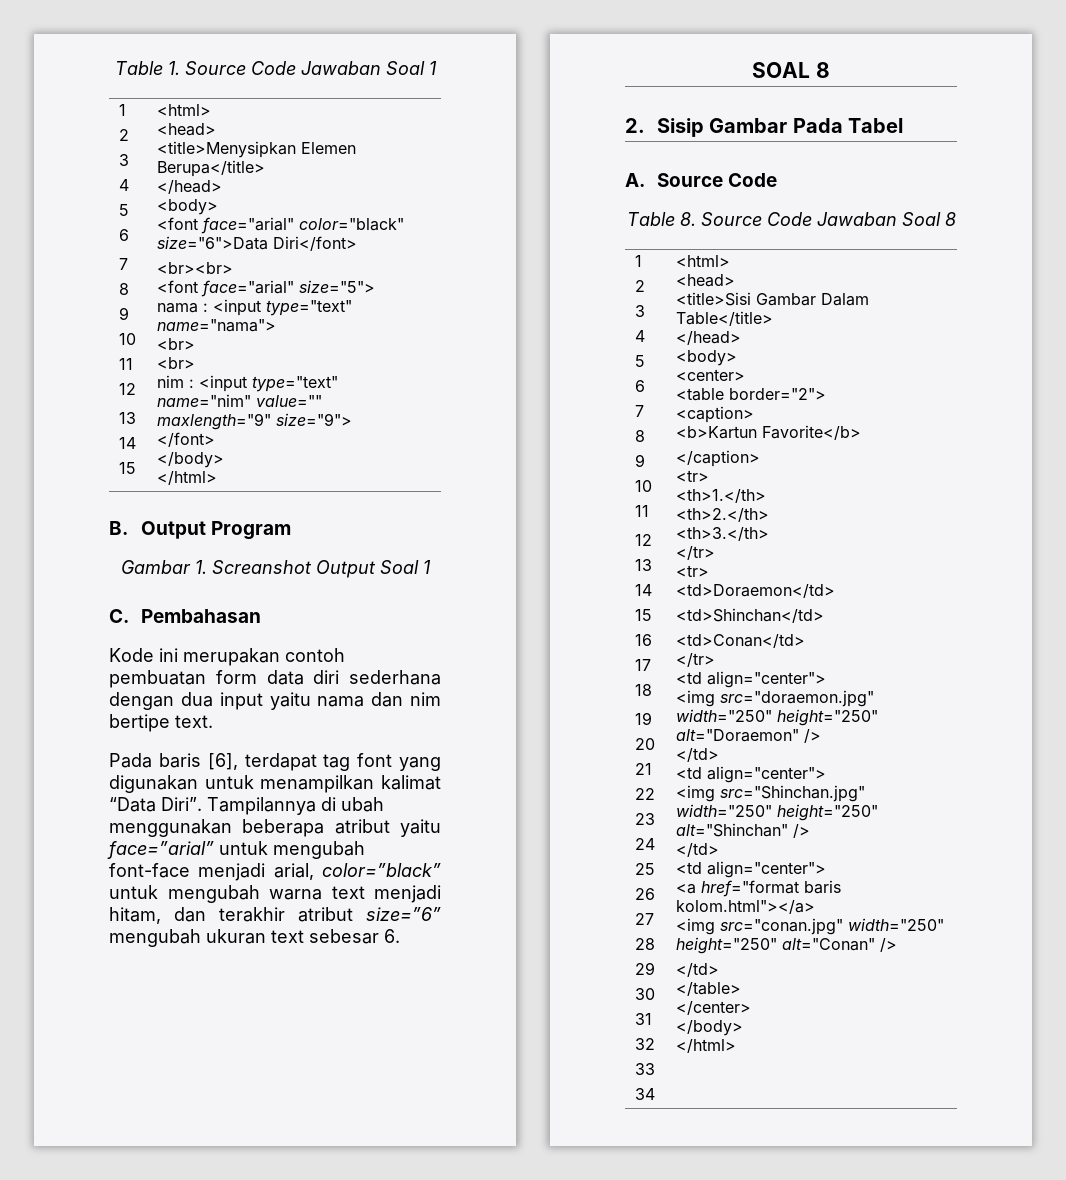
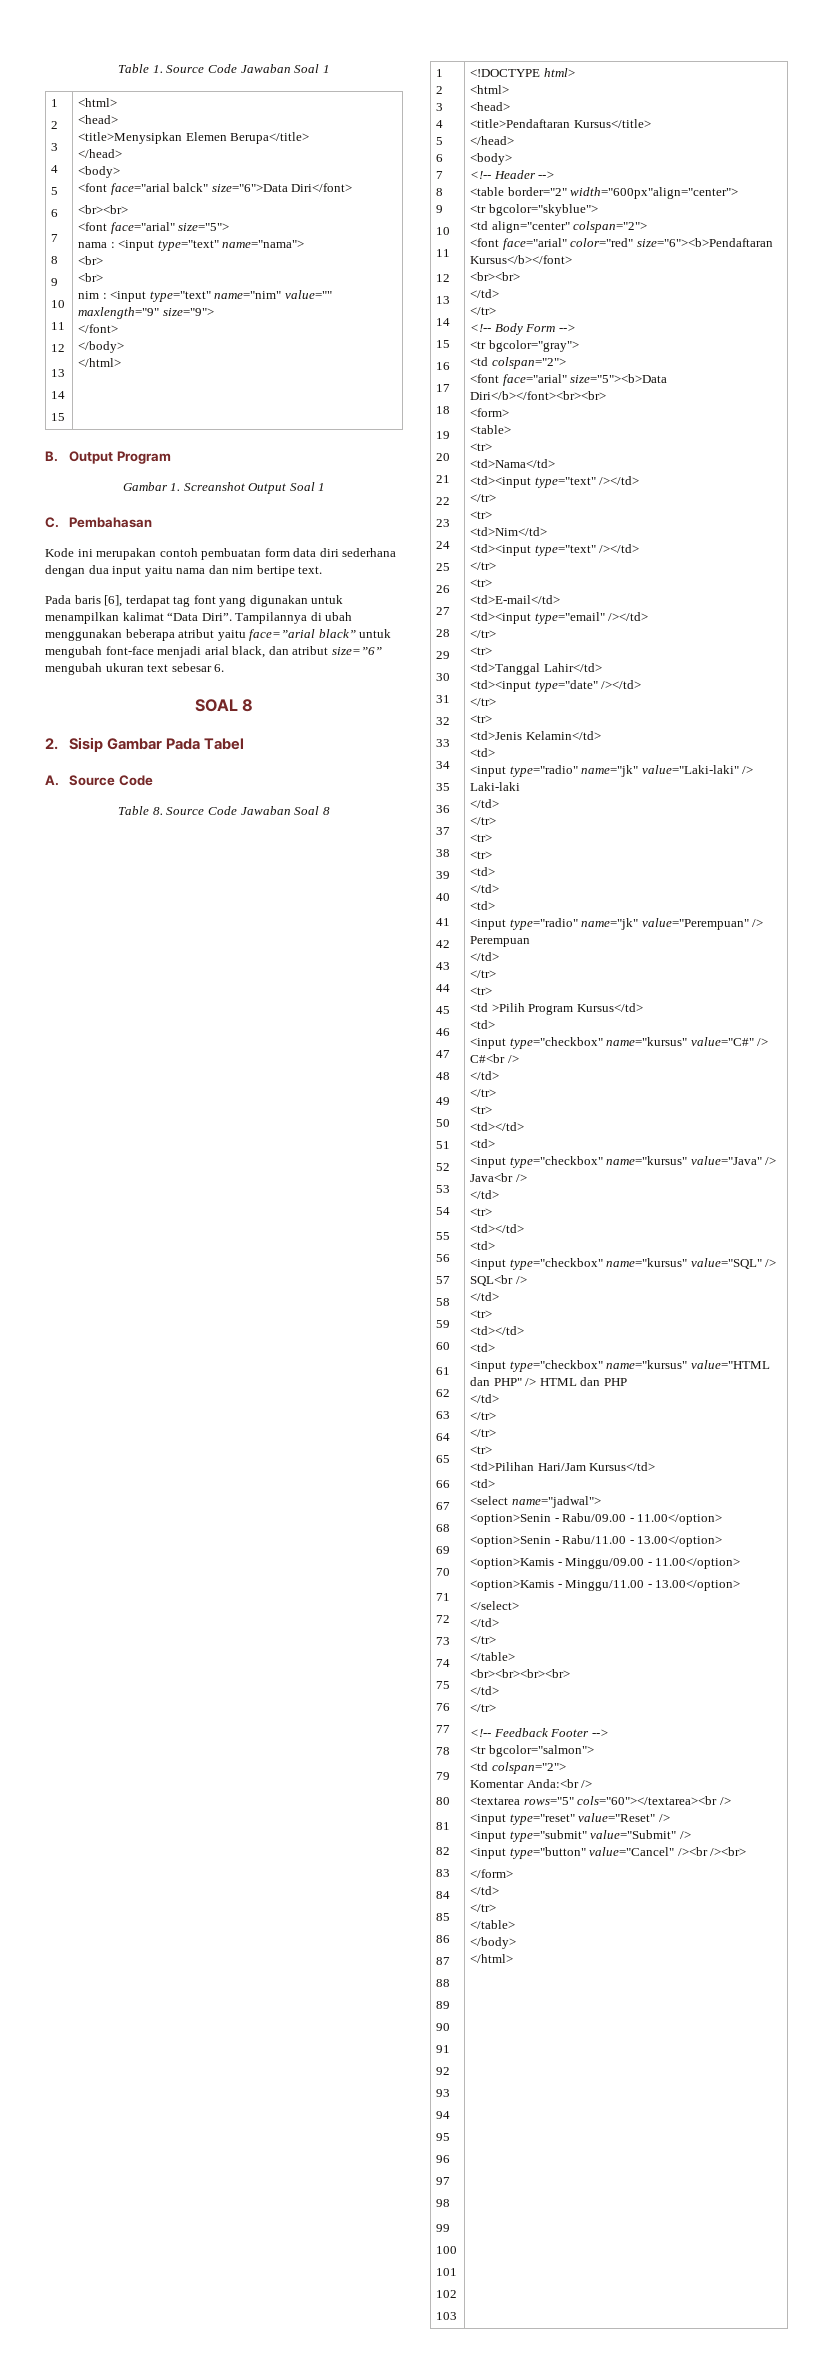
[201,217,405,234] face="arial" color="black" -> [110,183,209,195] face="arial balck"
[107,841,214,859] face=”arial” -> [249,629,356,641] face=”arial black”
[273,863,441,880] [109,885,441,903] [109,907,285,924] arial, color=”black” untuk mengubah warna text menjadi hitam, dan terakhir -> [204,646,289,658] arial black, dan
[676,255,731,267] [676,274,736,287] [676,292,870,306] [676,311,774,326] [676,331,742,345] [676,350,738,366] [676,369,746,381] [676,388,827,401] [676,406,755,423] [676,425,862,440] [676,450,761,467] [676,470,710,482] [676,489,767,503] [676,508,770,522] [676,527,770,541] [676,546,716,560] [676,565,710,577] [676,584,836,598] [676,608,825,623] [676,634,806,648] [676,653,716,667] [676,671,827,688] [676,690,875,707] [676,709,879,726] [676,729,822,743] [676,748,720,762] [676,766,827,783] [676,785,866,802] [676,804,879,821] [676,823,811,838] [676,843,720,857] [676,861,827,878] [676,880,842,897] [676,900,816,914] [676,918,945,935] [676,937,898,954] [676,963,720,977] [676,982,742,996] [676,1001,752,1015] | <html> // <head> // <title>Sisi Gambar Dalam Table</title> // </head> // <body> // <center> // <table border="2"> // <caption> // <b>Kartun Favorite</b> // </caption> // <tr> // <th>1.</th> // <th>2.</th> // <th>3.</th> // </tr> // <tr> // <td>Doraemon</td> // <td>Shinchan</td> // <td>Conan</td> // </tr> // <td align="center"> // <img src="doraemon.jpg" width="250" height="250" alt="Doraemon" /> // </td> // <td align="center"> // <img src="Shinchan.jpg" width="250" height="250" alt="Shinchan" /> // </td> // <td align="center"> // <a href="format baris kolom.html"></a> // <img src="conan.jpg" width="250" height="250" alt="Conan" /> // </td> // </table> // </center> -> [436,783,451,791] [436,805,451,813] [436,827,451,835] [436,849,451,857] [436,871,451,879] [436,893,451,901] [436,918,451,926] [436,940,451,948] [436,962,451,970] [436,984,451,992] [436,1006,451,1014] [436,1028,451,1036] [436,1050,451,1058] [436,1072,451,1080] [436,1097,451,1105] [436,1119,451,1127] [436,1141,451,1149] [436,1163,451,1171] [436,1185,451,1193] [436,1207,451,1215] [436,1232,451,1240] [436,1254,451,1262] [436,1276,451,1284] [436,1298,451,1306] [436,1320,451,1328] [436,1342,451,1350] [436,1367,451,1375] [436,1389,451,1397] [436,1411,451,1419] [436,1433,451,1441] [436,1455,451,1463] [436,1480,451,1488] [436,1502,451,1510] [436,1524,451,1532] [436,1546,451,1554] [436,1568,451,1576] [436,1593,451,1601] [436,1615,451,1623] [436,1637,451,1645] [436,1659,451,1667] [436,1681,451,1689] [436,1703,451,1711] [436,1725,451,1733] [436,1747,451,1755] [436,1772,451,1780] [436,1797,451,1805] [436,1822,451,1830] [436,1847,451,1855] [436,1869,451,1877] [436,1891,451,1899] [436,1913,451,1921] [436,1935,451,1943] [436,1957,451,1965] [436,1979,451,1987] [436,2001,451,2009] [436,2023,451,2031] [436,2045,451,2053] [436,2067,451,2075] [436,2089,451,2097] [436,2111,451,2119] [436,2133,451,2141] [436,2155,451,2163] [436,2177,451,2185] [436,2199,451,2207] [436,2224,451,2232] [436,2246,458,2254] [436,2268,458,2276] [436,2290,458,2298] [436,2312,458,2320] [470,68,575,77] [470,85,510,94] [470,102,511,111] [470,119,651,128] [470,136,515,145] [470,153,513,165] [470,170,556,179] [470,187,739,199] [470,204,598,216] [470,221,648,233] [470,238,773,250] [470,255,573,264] [470,272,521,281] [470,289,500,298] [470,307,497,315] [470,323,576,335] [470,340,579,352] [470,357,566,369] [470,374,668,386] [470,391,607,400] [470,408,510,417] [470,425,512,434] [470,443,493,451] [470,459,556,468] [470,476,640,488] [470,494,497,502] [470,511,493,519] [470,527,548,536] [470,544,640,556] [470,562,497,570] [470,579,493,587] [470,595,561,604] [470,612,649,624] [470,630,497,638] [470,647,493,655] [470,663,602,675] [470,680,642,692] [470,698,497,706] [470,715,493,723] [470,731,601,740] [470,748,496,757] [470,765,754,777] [470,782,521,791] [470,799,500,808] [470,817,497,825] [470,834,493,842] [470,851,493,859] [470,867,496,876] [470,884,500,893] [470,901,496,910] [470,918,764,930] [470,936,531,947] [470,952,500,961] [470,970,497,978] [470,987,493,995] [470,1003,643,1015] [470,1020,496,1029] [470,1037,769,1049] [470,1054,519,1063] [470,1071,500,1080] [470,1089,497,1097] [470,1106,493,1114] [470,1122,525,1131] [470,1139,496,1148] [470,1156,777,1168] [470,1173,527,1182] [470,1190,500,1199] [470,1208,493,1216] [470,1224,525,1233] [470,1241,496,1250] [470,1258,777,1270] [470,1275,527,1286] [470,1292,500,1301] [470,1310,493,1318] [470,1326,525,1335] [470,1343,496,1352] [470,1360,770,1372] [470,1377,627,1386] [470,1394,500,1403] [470,1412,497,1420] [470,1429,497,1437] [470,1446,493,1454] [470,1462,656,1471] [470,1479,496,1488] [470,1496,601,1508] [470,1513,723,1525] [470,1535,723,1547] [470,1558,741,1569] [470,1580,741,1591] [470,1601,520,1610] [470,1618,500,1627] [470,1636,497,1644] [470,1652,516,1661] [470,1669,571,1678] [470,1686,500,1695] [470,1704,497,1712] [470,1728,609,1737] [470,1745,594,1757] [470,1762,566,1774] [470,1779,593,1788] [470,1796,731,1805] [470,1813,670,1825] [470,1830,691,1842] [470,1847,747,1859] [470,1869,514,1878] [470,1886,500,1895] [470,1904,497,1912] [470,1920,516,1929] // 35 // 36 // 37 // 38 // 39 // 40 // 41 // 42 // 43 // 44 // 45 // 46 // 47 // 48 // 49 // 50 // 51 // 52 // 53 // 54 // 55 // 56 // 57 // 58 // 59 // 60 // 61 // 62 // 63 // 64 // 65 // 66 // 67 // 68 // 69 // 70 // 71 // 72 // 73 // 74 // 75 // 76 // 77 // 78 // 79 // 80 // 81 // 82 // 83 // 84 // 85 // 86 // 87 // 88 // 89 // 90 // 91 // 92 // 93 // 94 // 95 // 96 // 97 // 98 // 99 // 100 // 101 // 102 // 103 | <!DOCTYPE html> // <html> // <head> // <title>Pendaftaran Kursus</title> // </head> // <body> // <!-- Header --> // <table border="2" width="600px"align="center"> // <tr bgcolor="skyblue"> // <td align="center" colspan="2"> // <font face="arial" color="red" size="6"><b>Pendaftaran Kursus</b></font> // <br><br> // </td> // </tr> // <!-- Body Form --> // <tr bgcolor="gray"> // <td colspan="2"> // <font face="arial" size="5"><b>Data Diri</b></font><br><br> // <form> // <table> // <tr> // <td>Nama</td> // <td><input type="text" /></td> // </tr> // <tr> // <td>Nim</td> // <td><input type="text" /></td> // </tr> // <tr> // <td>E-mail</td> // <td><input type="email" /></td> // </tr> // <tr> // <td>Tanggal Lahir</td> // <td><input type="date" /></td> // </tr> // <tr> // <td>Jenis Kelamin</td> // <td> // <input type="radio" name="jk" value="Laki-laki" /> Laki-laki // </td> // </tr> // <tr> // <tr> // <td> // </td> // <td> // <input type="radio" name="jk" value="Perempuan" /> Perempuan // </td> // </tr> // <tr> // <td >Pilih Program Kursus</td> // <td> // <input type="checkbox" name="kursus" value="C#" /> C#<br /> // </td> // </tr> // <tr> // <td></td> // <td> // <input type="checkbox" name="kursus" value="Java" /> Java<br /> // </td> // <tr> // <td></td> // <td> // <input type="checkbox" name="kursus" value="SQL" /> SQL<br /> // </td> // <tr> // <td></td> // <td> // <input type="checkbox" name="kursus" value="HTML dan PHP" /> HTML dan PHP // </td> // </tr> // </tr> // <tr> // <td>Pilihan Hari/Jam Kursus</td> // <td> // <select name="jadwal"> // <option>Senin - Rabu/09.00 - 11.00</option> // <option>Senin - Rabu/11.00 - 13.00</option> // <option>Kamis - Minggu/09.00 - 11.00</option> // <option>Kamis - Minggu/11.00 - 13.00</option> // </select> // </td> // </tr> // </table> // <br><br><br><br> // </td> // </tr> // <!-- Feedback Footer --> // <tr bgcolor="salmon"> // <td colspan="2"> // Komentar Anda:<br /> // <textarea rows="5" cols="60"></textarea><br /> // <input type="reset" value="Reset" /> // <input type="submit" value="Submit" /> // <input type="button" value="Cancel" /><br /><br> // </form> // </td> // </tr> // </table>

